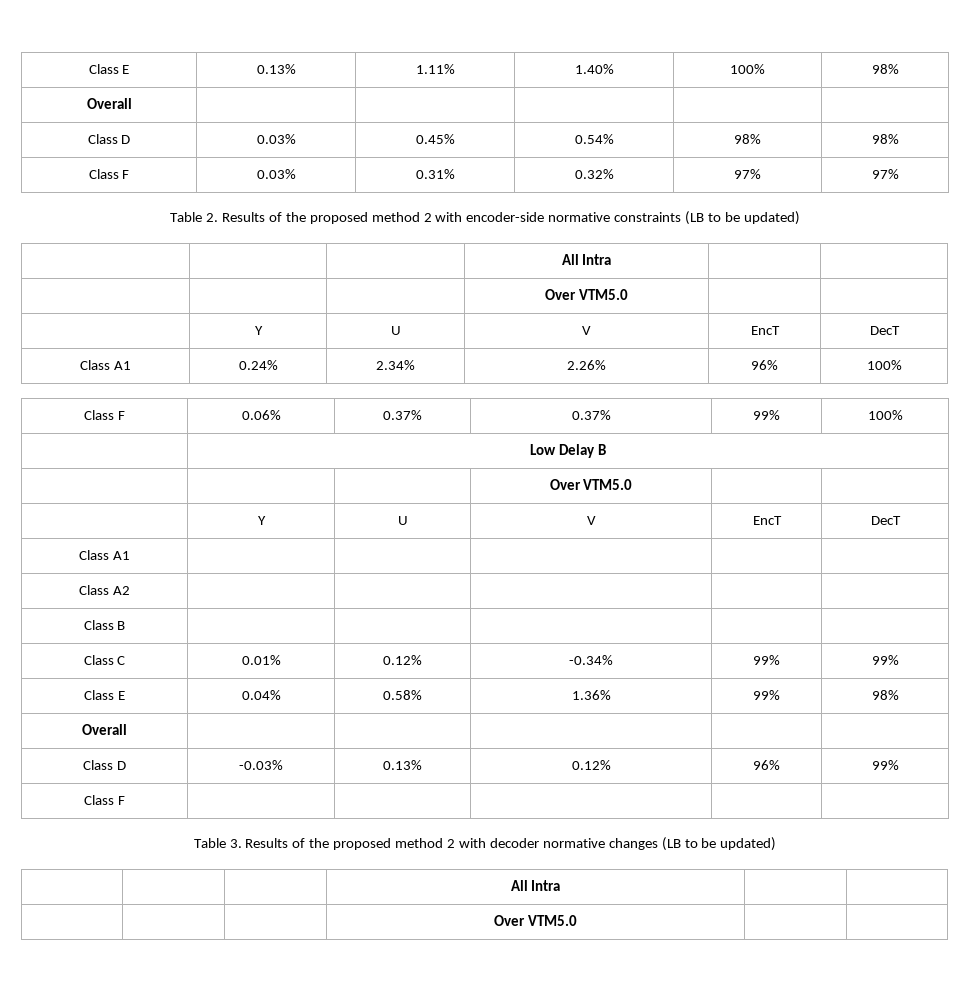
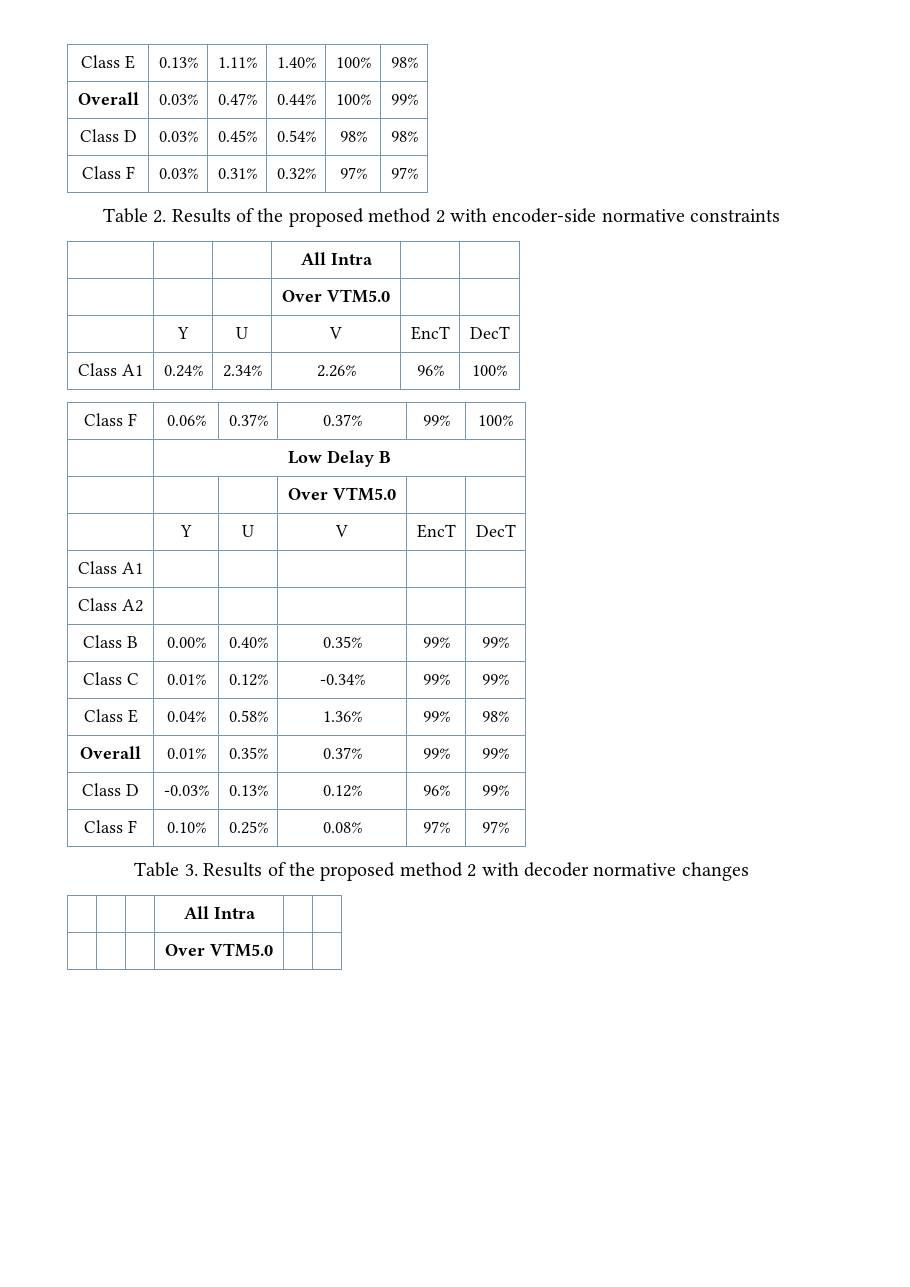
(132, 103) | | | | -> [158,94,198,105] [217,93,257,105] [276,94,316,105] [335,94,371,105] [390,94,418,105] 0.03% | 0.47% | 0.44% | 100% | 99%
[685,211,800,225] (LB to be updated) -> (781, 215) none
(126, 625) | | | | -> [166,637,206,648] [228,637,268,648] [322,636,362,648] [422,637,450,648] [482,637,509,648] 0.00% | 0.40% | 0.35% | 99% | 99%
(127, 729) | | | | -> [166,748,206,759] [228,747,268,759] [322,747,362,759] [422,748,450,759] [482,748,509,759] 0.01% | 0.35% | 0.37% | 99% | 99%
(125, 800) | | | | -> [166,822,206,833] [228,821,268,834] [322,822,362,833] [422,821,450,833] [482,821,509,833] 0.10% | 0.25% | 0.08% | 97% | 97%
[661,837,777,851] (LB to be updated) -> (749, 871) none

